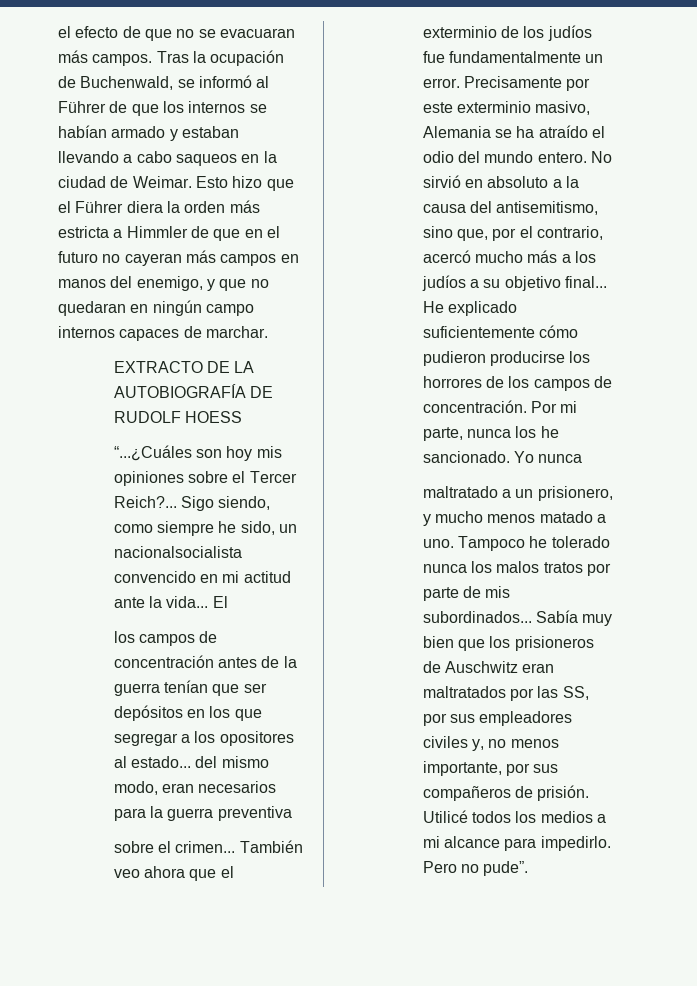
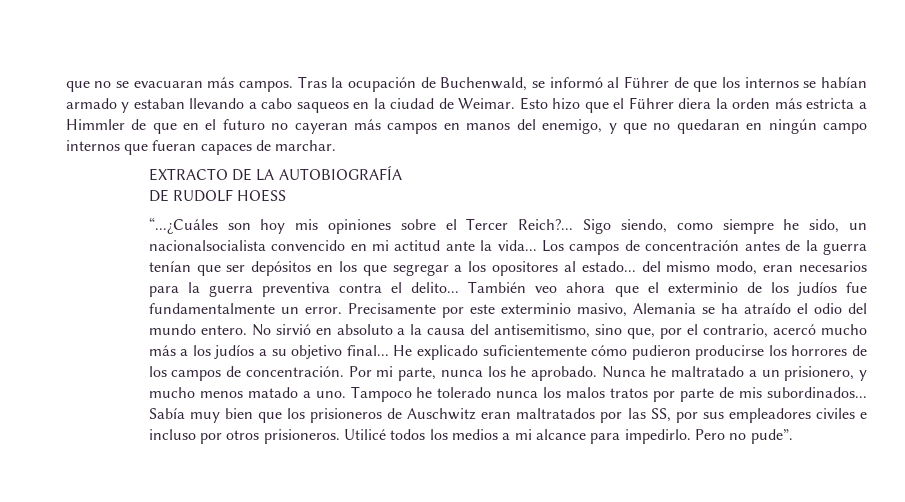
[57,26,141,38] el efecto de -> (65, 86) none
(115, 332) none -> [123,140,197,155] que fueran
(246, 391) none -> (402, 173) //
[212,596,228,608] [113,631,135,643] El // los -> [542,240,565,252] Los
[113,841,236,853] // sobre el crimen... -> [339,282,460,293] contra el delito...
[422,451,583,463] sancionado. Yo nunca // -> [530,366,667,381] aprobado. Nunca he
[471,739,559,751] [422,761,559,776] [422,785,590,801] y, no menos importante, por sus compañeros de prisión. -> [859,412,867,419] [148,429,340,444] e incluso por otros prisioneros.

